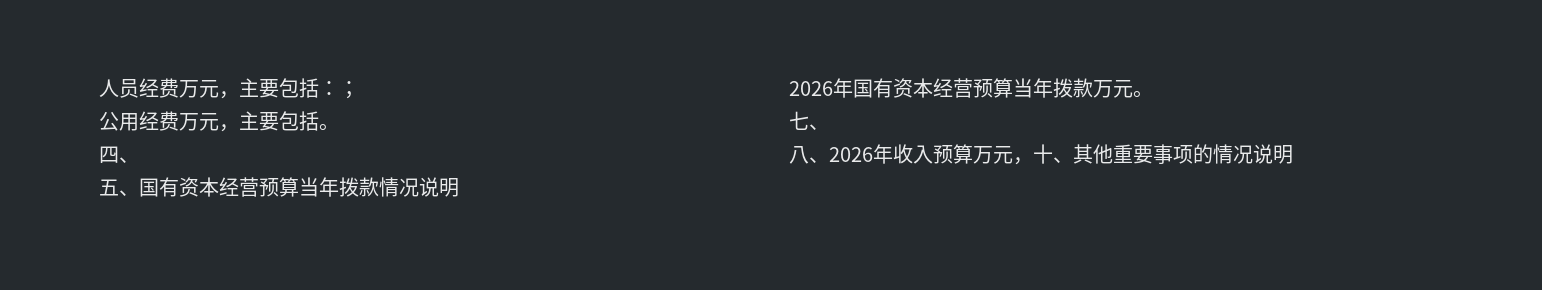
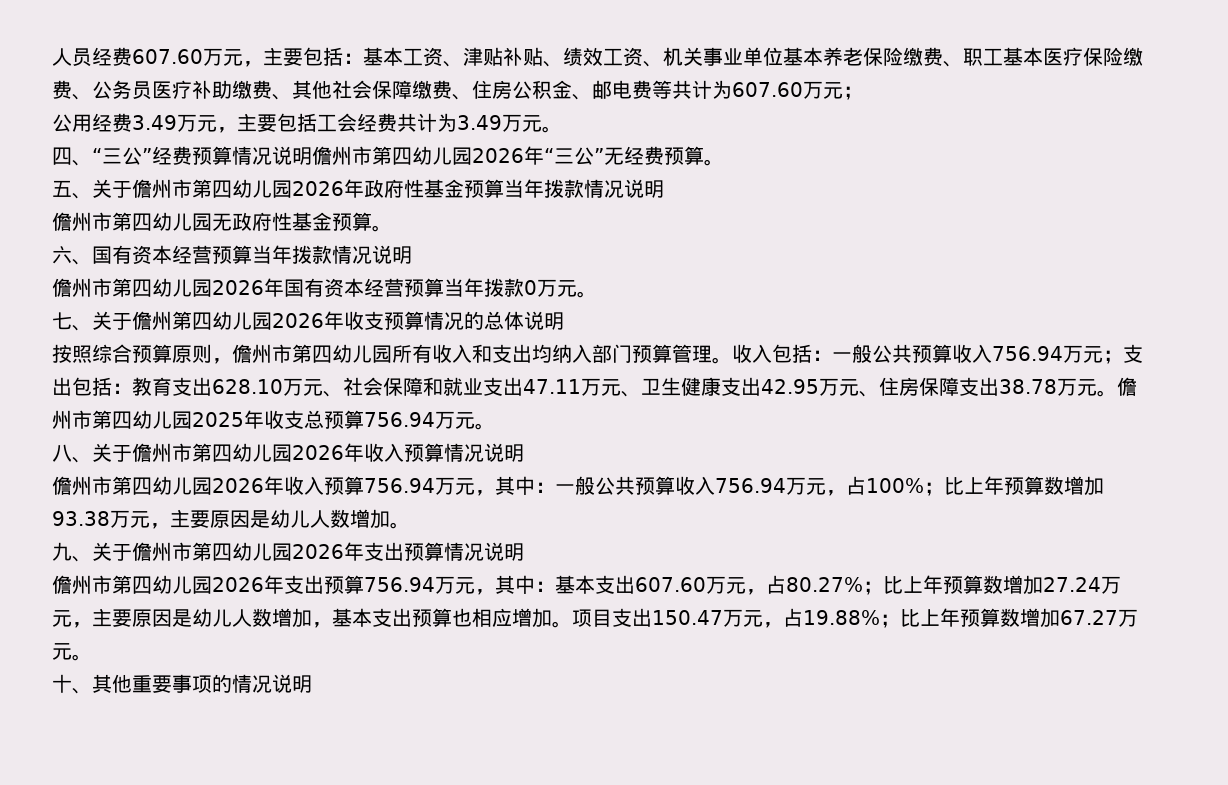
(179, 88) none -> [132,49,203,64] 607.60
(339, 88) none -> [363,47,1143,67] [52,80,843,100] 基本工资、津贴补贴、绩效工资、机关事业单位基本养老保险缴费、职工基本医疗保险缴费、公务员医疗补助缴费、其他社会保障缴费、住房公积金、邮电费等共计为607.60万元
[179,111,339,132] [99,146,139,164] [99,179,119,196] 万元，主要包括。 // 四、 // 五 -> [132,113,562,133] [52,146,724,166] [52,179,664,199] [52,212,392,232] [52,246,72,264] 3.49万元，主要包括工会经费共计为3.49万元。 // 四、“三公”经费预算情况说明儋州市第四幼儿园2026年“三公”无经费预算。 // 五、关于儋州市第四幼儿园2026年政府性基金预算当年拨款情况说明 // 儋州市第四幼儿园无政府性基金预算。 // 六
(459, 187) none -> [52,278,212,298] 儋州市第四幼儿园
(1093, 88) none -> [524,280,537,295] 0
[789,144,1033,165] // 八、2026年收入预算万元， -> [92,311,564,331] [52,344,1143,364] [52,377,1137,397] [52,410,495,430] [52,443,524,463] [52,476,1104,496] [52,509,410,529] [52,542,524,562] [52,575,1121,595] [52,608,1138,628] [52,643,92,661] 关于儋州第四幼儿园2026年收支预算情况的总体说明 // 按照综合预算原则，儋州市第四幼儿园所有收入和支出均纳入部门预算管理。收入包括：一般公共预算收入756.94万元；支出包括：教育支出628.10万元、社会保障和就业支出47.11万元、卫生健康支出42.95万元、住房保障支出38.78万元。儋州市第四幼儿园2025年收支总预算756.94万元。 // 八、关于儋州市第四幼儿园2026年收入预算情况说明 // 儋州市第四幼儿园2026年收入预算756.94万元，其中：一般公共预算收入756.94万元，占100%；比上年预算数增加93.38万元，主要原因是幼儿人数增加。 // 九、关于儋州市第四幼儿园2026年支出预算情况说明 // 儋州市第四幼儿园2026年支出预算756.94万元，其中：基本支出607.60万元，占80.27%；比上年预算数增加27.24万元，主要原因是幼儿人数增加，基本支出预算也相应增加。项目支出150.47万元，占19.88%；比上年预算数增加67.27万元。 //

